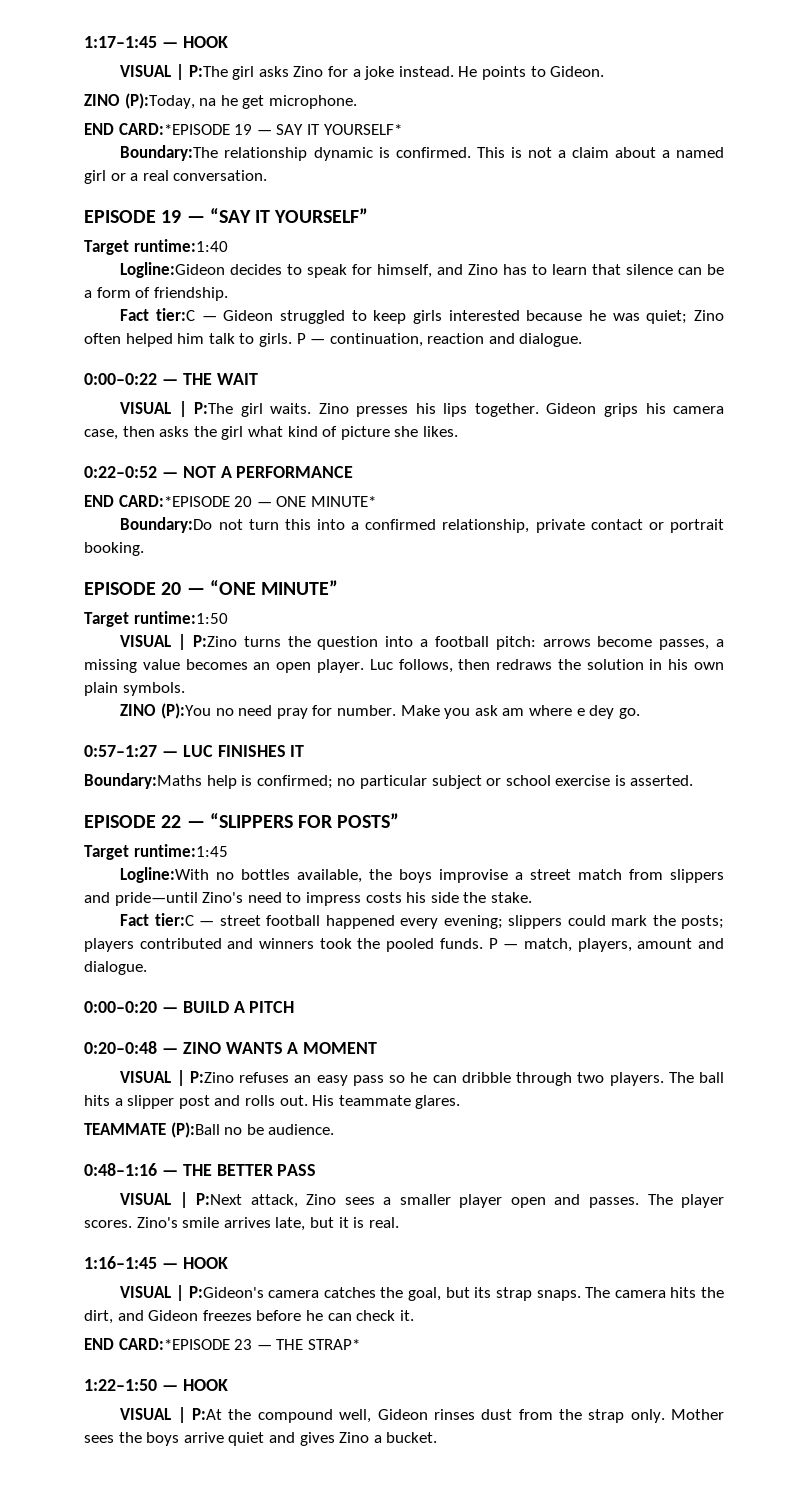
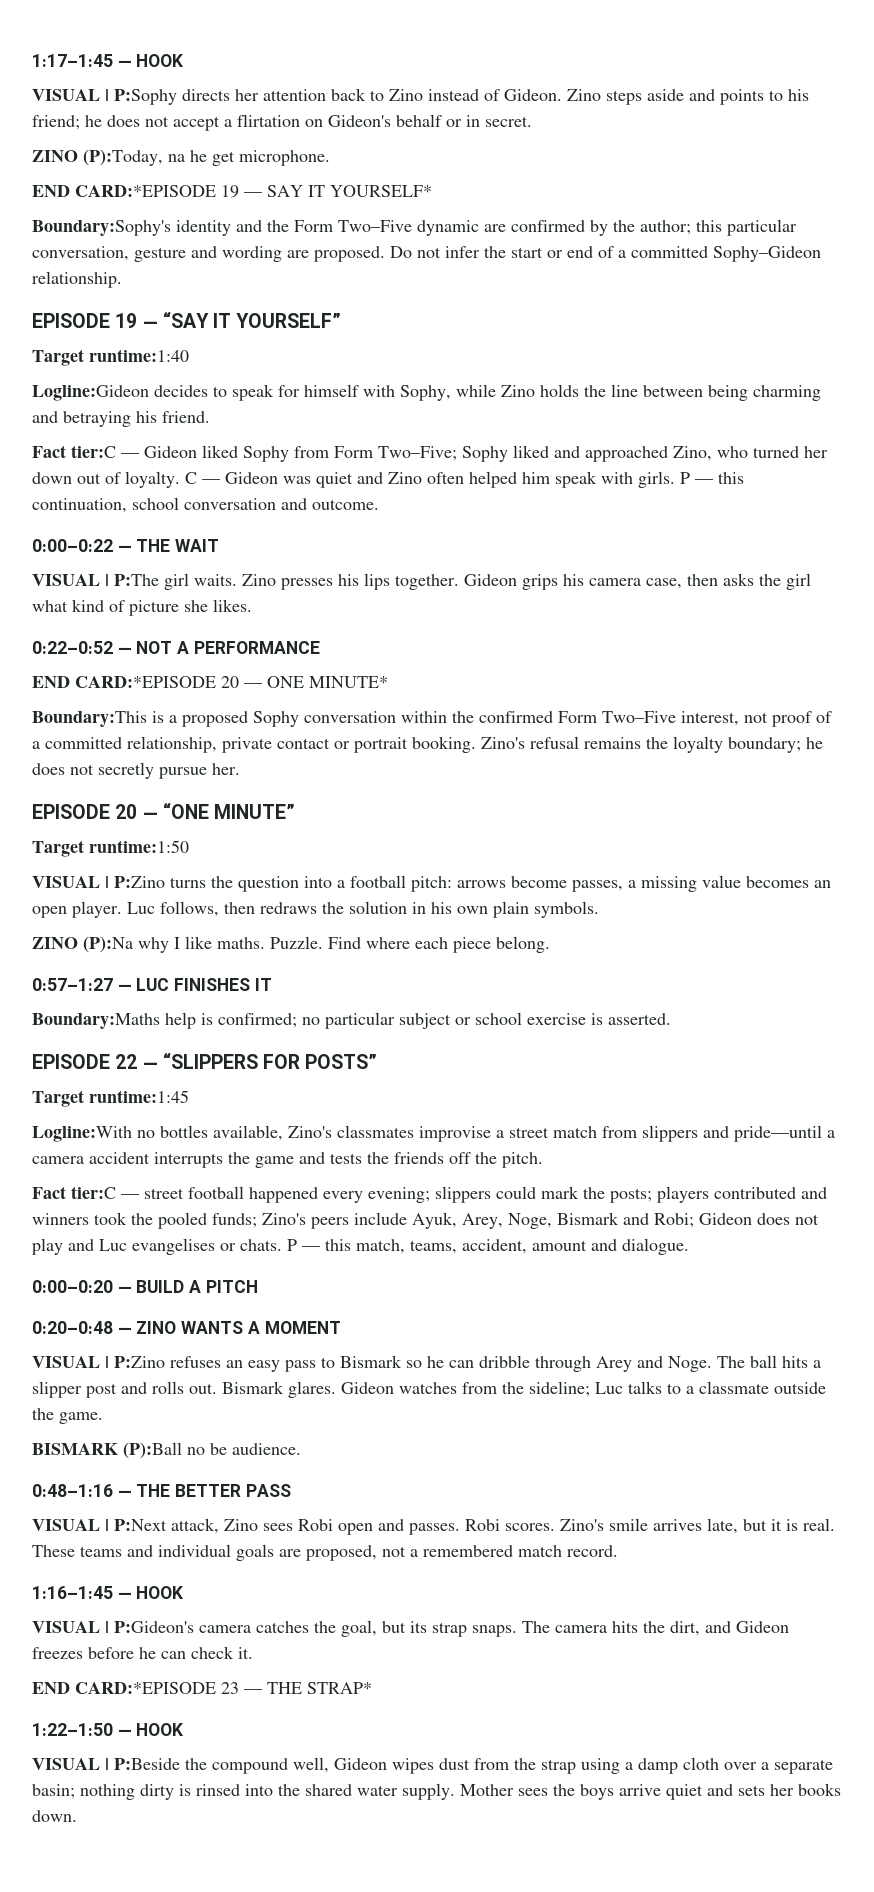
[188,65,605,80] P:The girl asks Zino for a joke instead. He points to Gideon. -> [114,88,809,105] [32,114,532,131] P:Sophy directs her attention back to Zino instead of Gideon. Zino steps aside and points to his friend; he does not accept a flirtation on Gideon's behalf or in secret.
[120,145,725,161] [84,170,268,184] Boundary:The relationship dynamic is confirmed. This is not a claim about a named girl or a real conversation. -> [32,219,797,236] [32,246,821,262] [32,271,122,288] Boundary:Sophy's identity and the Form Two–Five dynamic are confirmed by the author; this particular conversation, gesture and wording are proposed. Do not infer the start or end of a committed Sophy–Gideon relationship.
[377,264,724,278] [84,287,228,301] [120,308,688,324] himself, and Zino has to learn that silence can be a form of friendship. // Fact tier:C — Gideon struggled to keep girls interested because he was quiet; -> [304,384,821,401] [32,411,210,427] [32,445,828,462] [32,471,383,488] himself with Sophy, while Zino holds the line between being charming and betraying his friend. // Fact tier:C — Gideon liked Sophy from Form Two–Five; Sophy liked and approached Zino, who turned her down out of loyalty. C — Gideon was quiet and
[208,333,255,344] talk to -> [555,471,633,488] speak with
[329,333,583,347] continuation, reaction and dialogue. -> [718,472,744,484] [32,497,379,513] this continuation, school conversation and outcome.
[120,517,437,533] Boundary:Do not turn this into a confirmed -> [32,711,832,727] [32,737,122,749] Boundary:This is a proposed Sophy conversation within the confirmed Form Two–Five interest, not proof of a committed
(144, 549) none -> [481,736,823,753] [32,762,240,779] Zino's refusal remains the loyalty boundary; he does not secretly pursue her.
[161,703,640,719] (P):You no need pray for number. Make you ask am where e dey go. -> [83,936,550,953] (P):Na why I like maths. Puzzle. Find where each piece belong.
[369,869,433,883] the boys -> [288,1125,414,1138] Zino's classmates
[202,892,532,906] Zino's need to impress costs his side the stake. -> [827,1130,835,1138] [32,1152,543,1168] a camera accident interrupts the game and tests the friends off the pitch.
[439,938,632,952] funds. P — match, players, -> [212,1212,819,1229] [32,1238,527,1255] funds; Zino's peers include Ayuk, Arey, Noge, Bismark and Robi; Gideon does not play and Luc evangelises or chats. P — this match, teams, accident,
(384, 1080) none -> [321,1355,402,1368] to Bismark
[577,1072,664,1086] two players. -> [596,1356,712,1372] Arey and Noge.
[312,1095,411,1106] His teammate -> [222,1381,284,1394] Bismark
[84,1123,166,1135] // TEAMMATE -> [341,1381,826,1397] [32,1408,103,1424] [32,1443,118,1455] Gideon watches from the sideline; Luc talks to a classmate outside the game. // BISMARK
[383,1194,503,1208] a smaller player -> [298,1519,333,1531] Robi
[647,1194,724,1208] The player -> [465,1519,500,1531] Robi
(399, 1222) none -> [32,1544,618,1561] These teams and individual goals are proposed, not a remembered match record.
[192,1408,223,1420] P:At -> [114,1758,180,1770] P:Beside
[433,1409,475,1420] rinses -> [392,1758,434,1774] wipes
[630,1409,665,1423] only. -> [581,1757,833,1774] [32,1783,455,1800] using a damp cloth over a separate basin; nothing dirty is rinsed into the shared water supply.
[299,1432,438,1446] gives Zino a bucket. -> [738,1783,841,1796] [32,1810,77,1822] sets her books down.

